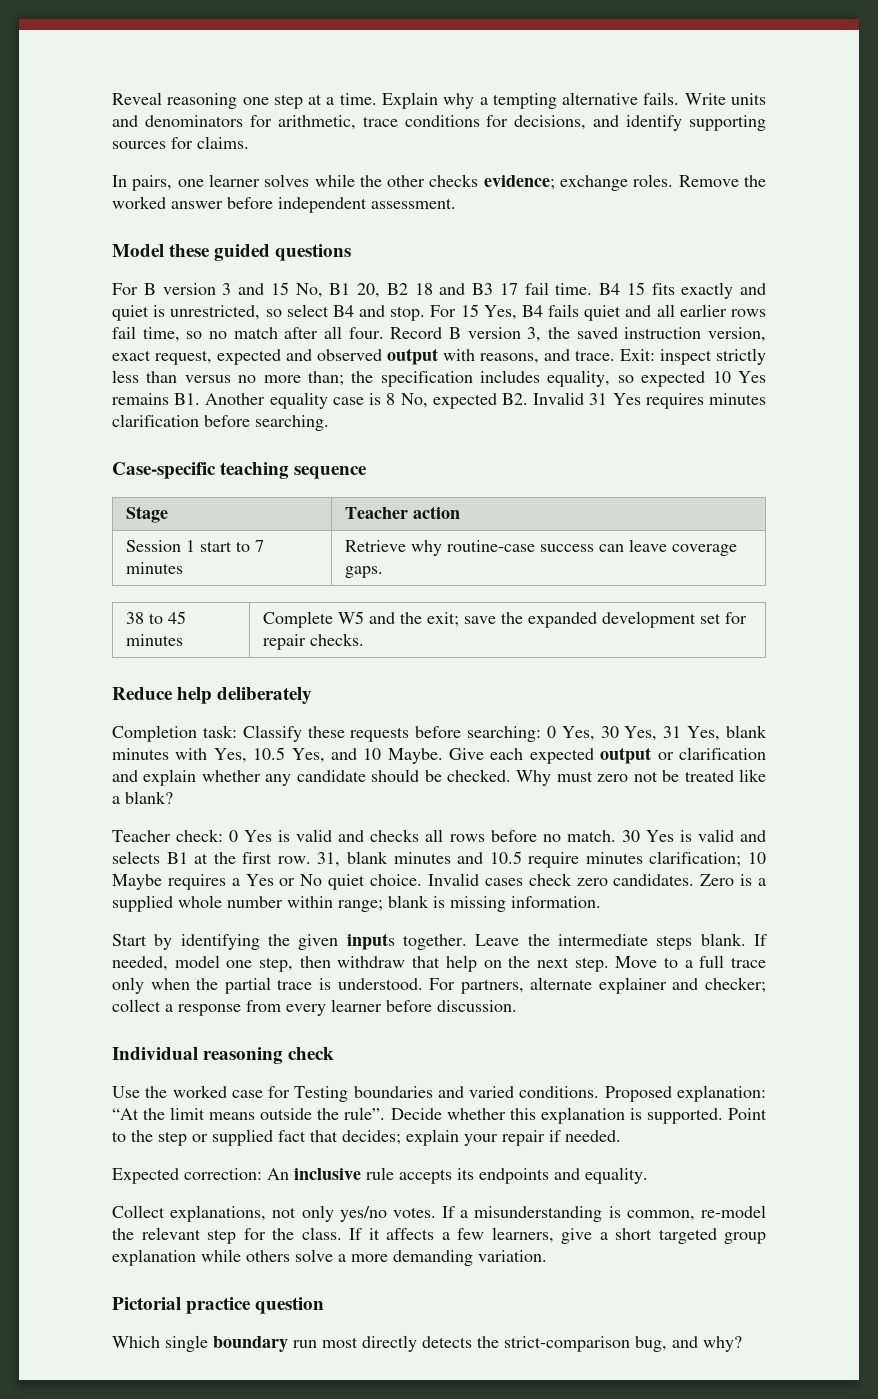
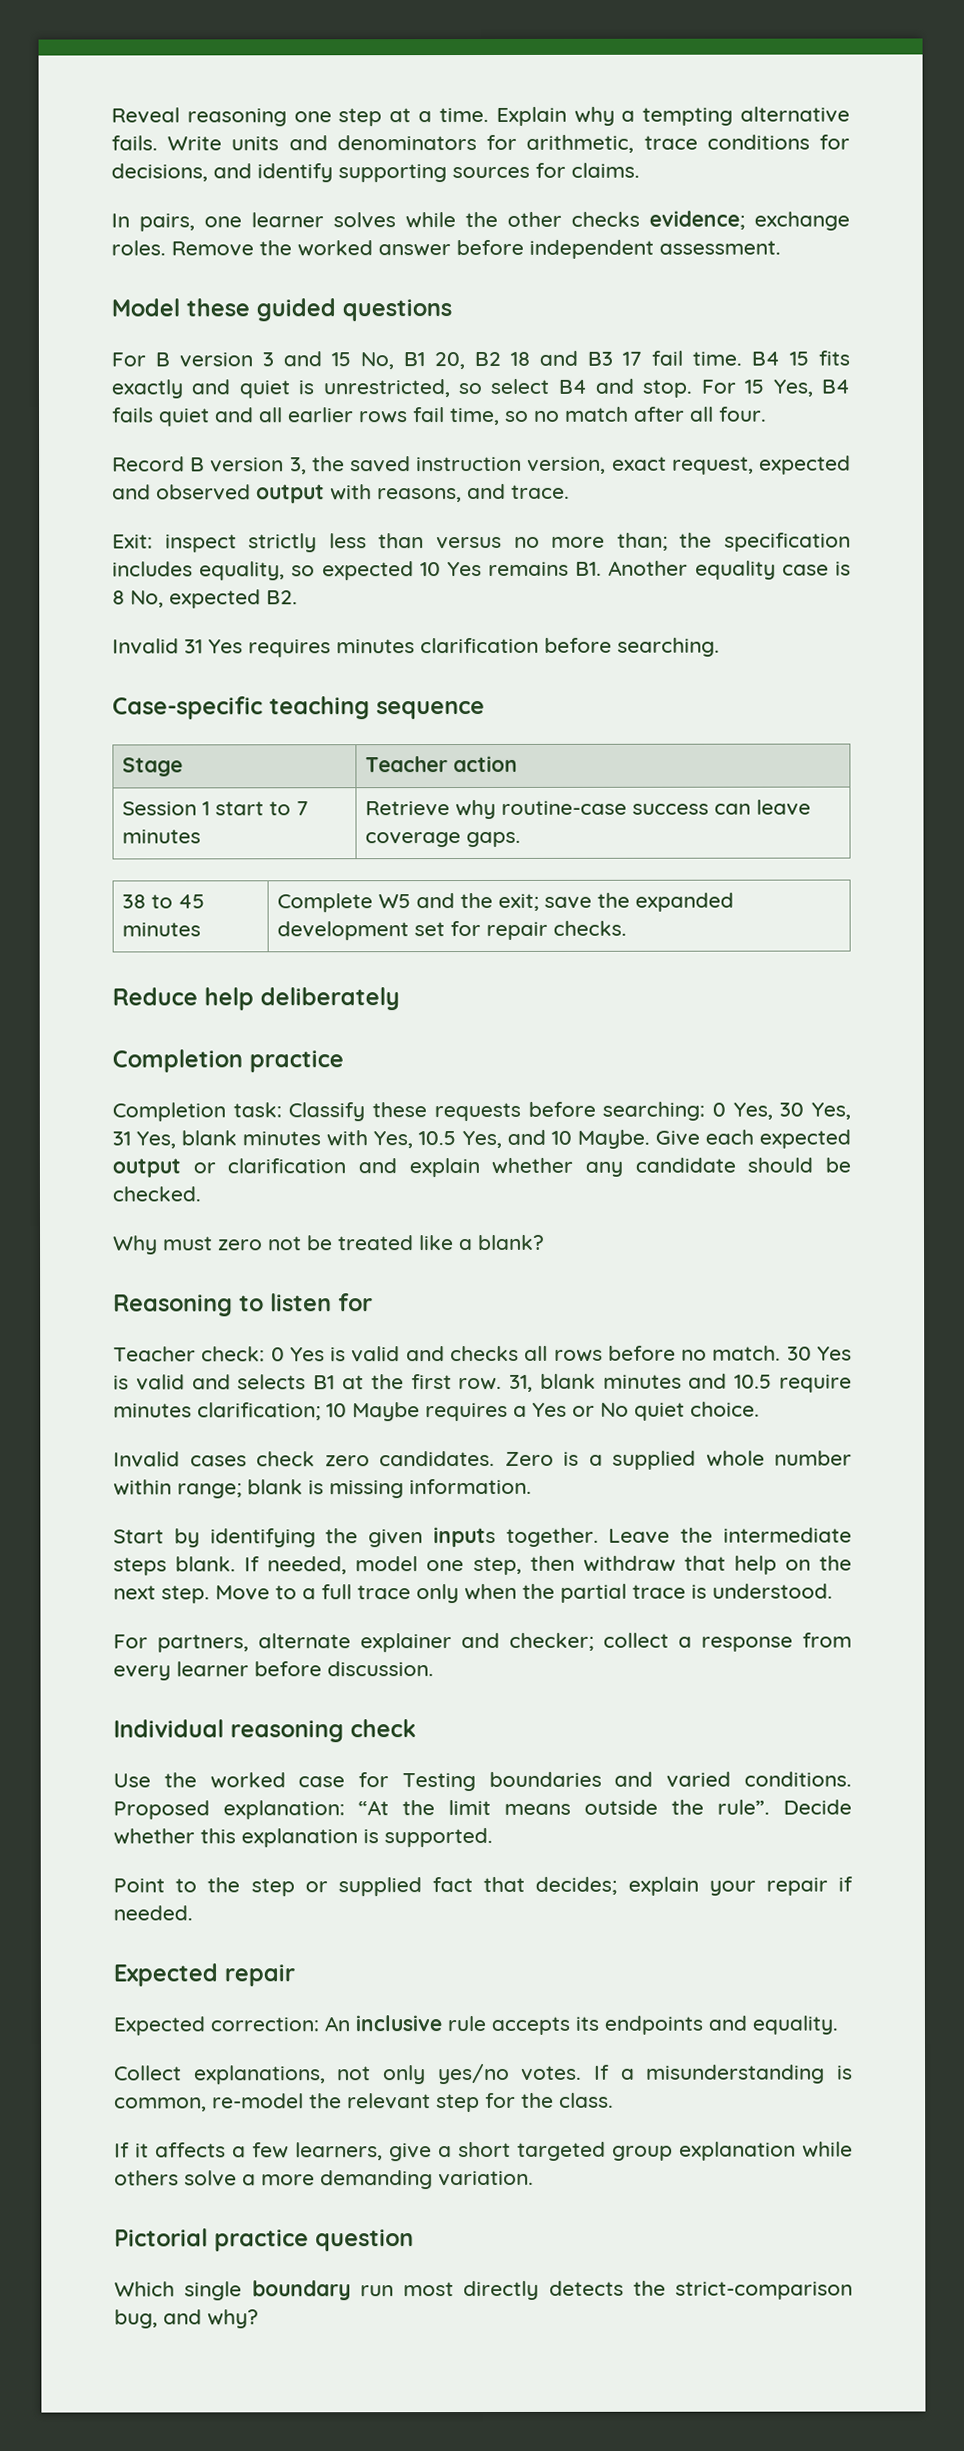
(384, 333) none -> (767, 414) //
(615, 355) none -> (570, 491) //
(528, 399) none -> (298, 597) //
(313, 695) none -> [112,1049,344,1073] // Completion practice
(511, 775) none -> (201, 1194) //
(173, 797) none -> [113,1293,373,1317] // Reasoning to listen for
(423, 880) none -> (760, 1409) //
(423, 984) none -> (833, 1591) //
(723, 1116) none -> (493, 1837) //
(621, 1136) none -> [113,1963,295,1987] // Expected repair
(342, 1233) none -> (614, 2100) //

